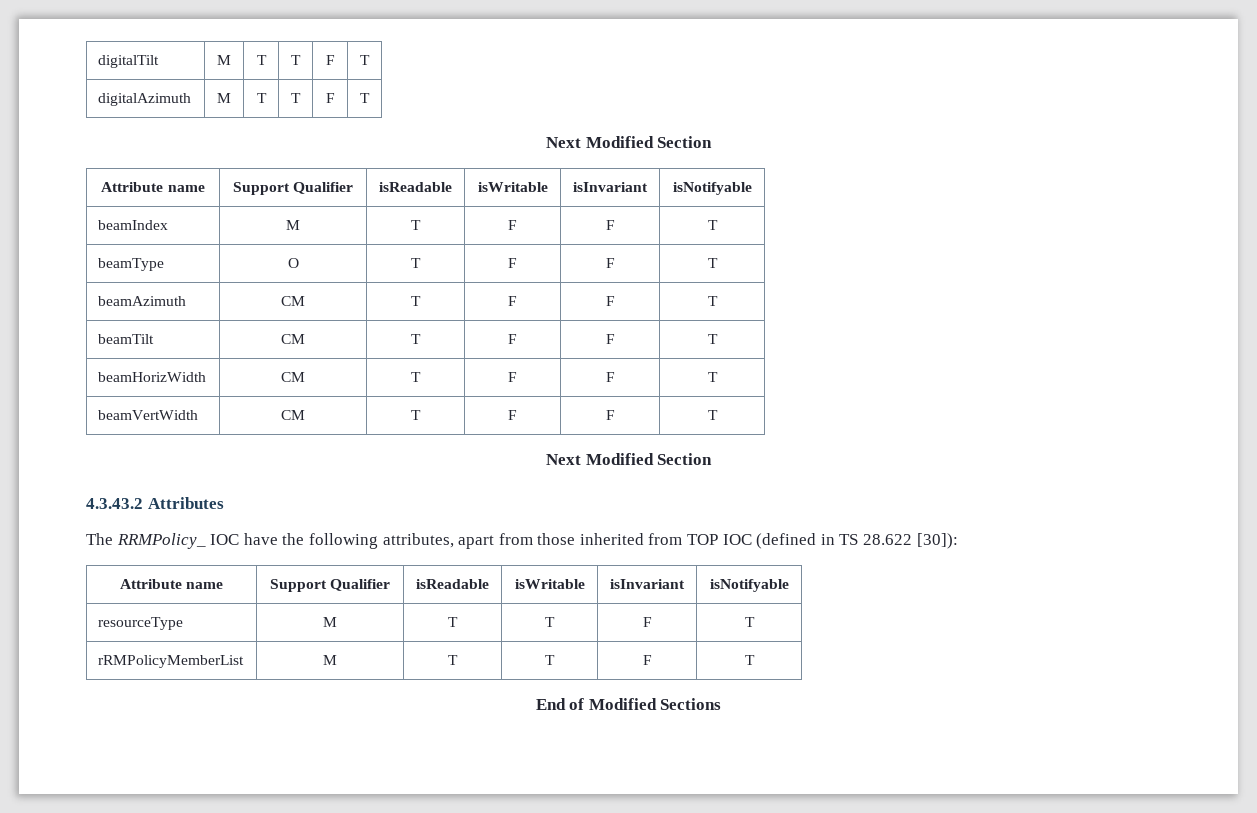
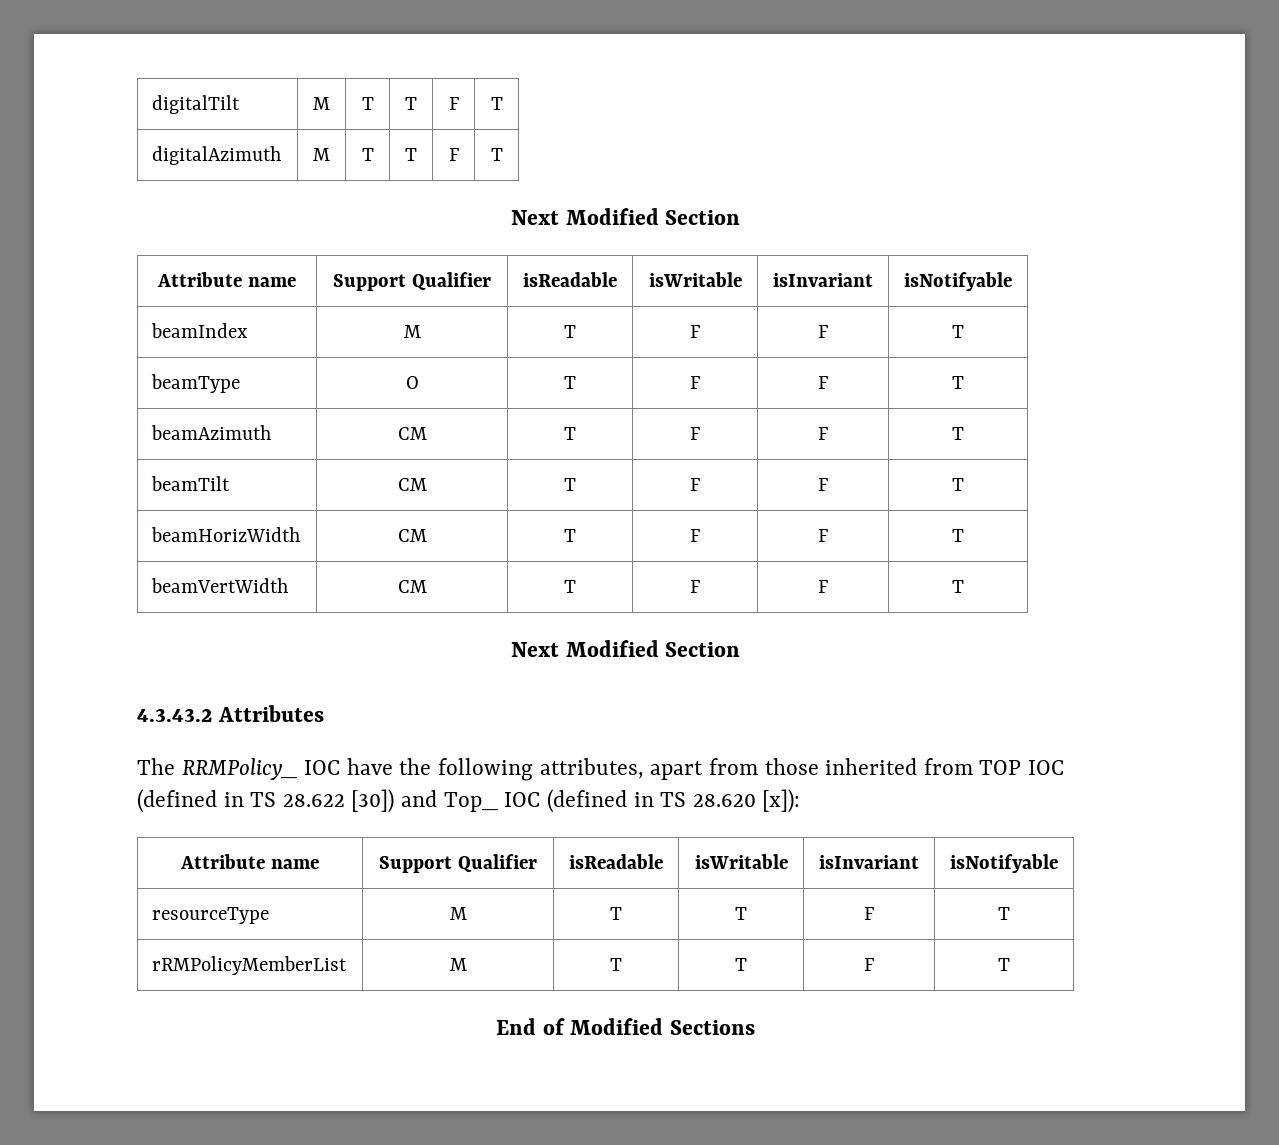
[916,533,958,549] [30]): -> [351,789,801,813] [30]) and Top_ IOC (defined in TS 28.620 [x]):

